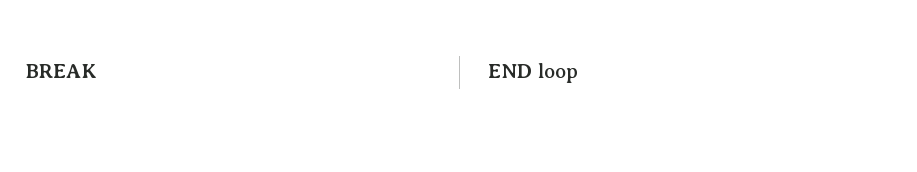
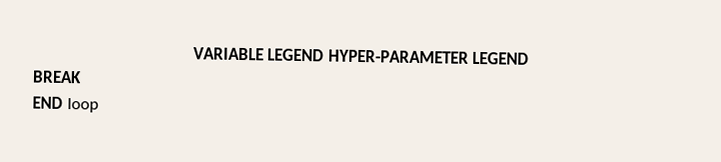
(26, 71) none -> [192,47,530,65] VARIABLE LEGEND HYPER-PARAMETER LEGEND //

